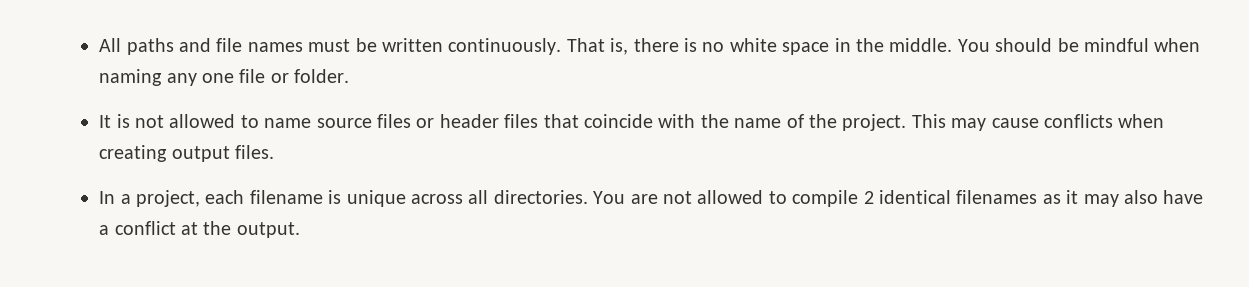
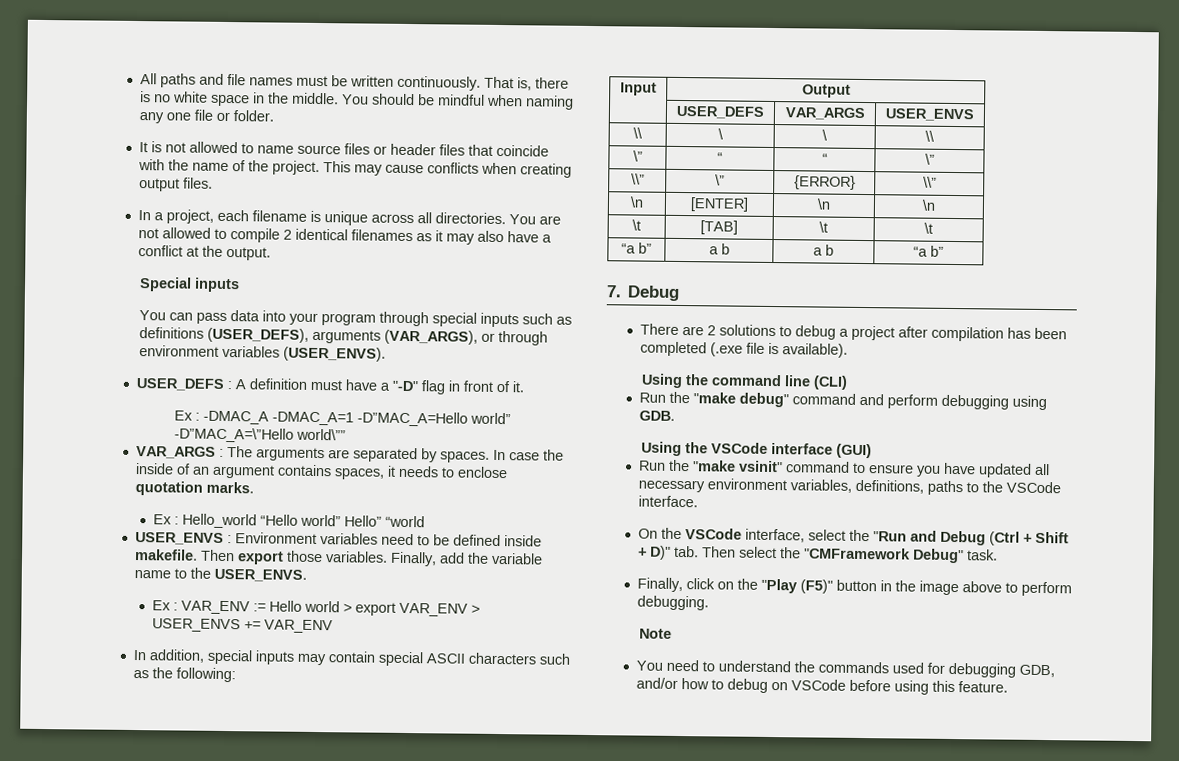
(300, 230) none -> [138,277,240,293] [138,310,572,328] [138,327,548,346] [138,345,386,362] [135,378,524,395] [173,410,511,427] [173,427,346,443] [135,446,564,463] [134,463,508,480] [134,481,254,496] [152,513,425,529] [134,532,542,547] [133,549,543,567] [133,567,307,582] [151,600,480,617] [151,618,333,634] [132,649,570,667] [132,667,236,683] [620,82,657,96] [801,84,851,98] [676,105,765,119] [784,107,866,121] [885,108,975,122] [633,127,643,139] [717,128,724,140] [822,129,828,141] [925,130,935,142] [632,150,643,162] [717,152,723,163] [821,153,828,164] [924,153,935,165] [630,173,645,185] [715,174,725,186] [793,175,856,190] [922,176,937,188] [630,196,644,208] [690,197,749,212] [817,198,831,210] [922,199,936,211] [632,219,641,231] [700,220,738,235] [819,221,828,233] [924,222,933,234] [621,242,652,254] [708,243,730,255] [813,244,834,256] [913,245,944,257] [606,285,681,301] [639,323,1067,342] [639,341,848,358] [640,373,848,390] [638,391,1047,411] [638,410,675,421] [640,441,872,459] [638,459,1050,478] [637,478,1061,496] [637,495,698,508] [637,527,1069,546] [637,545,998,564] [636,577,1072,597] [636,595,709,611] [638,628,672,639] [635,659,1055,678] [635,677,1008,695] // Special inputs // You can pass data into your program through special inputs such as definitions (USER_DEFS), arguments (VAR_ARGS), or through environment variables (USER_ENVS). // USER_DEFS : A definition must have a "-D" flag in front of it. // Ex : -DMAC_A -DMAC_A=1 -D”MAC_A=Hello world” -D”MAC_A=\”Hello world\”” // VAR_ARGS : The arguments are separated by spaces. In case the inside of an argument contains spaces, it needs to enclose quotation marks. // Ex : Hello_world “Hello world” Hello” “world // USER_ENVS : Environment variables need to be defined inside makefile. Then export those variables. Finally, add the variable name to the USER_ENVS. // Ex : VAR_ENV := Hello world > export VAR_ENV > USER_ENVS += VAR_ENV // In addition, special inputs may contain special ASCII characters such as the following: // Input | Output // | USER_DEFS | VAR_ARGS | USER_ENVS // \\ | \ | \ | \\ // \” | “ | “ | \” // \\” | \” | {ERROR} | \\” // \n | [ENTER] | \n | \n // \t | [TAB] | \t | \t // “a b” | a b | a b | “a b” // 7. Debug // There are 2 solutions to debug a project after compilation has been completed (.exe file is available). // Using the command line (CLI) // Run the "make debug" command and perform debugging using GDB. // Using the VSCode interface (GUI) // Run the "make vsinit" command to ensure you have updated all necessary environment variables, definitions, paths to the VSCode interface. // On the VSCode interface, select the "Run and Debug (Ctrl + Shift + D)" tab. Then select the "CMFramework Debug" task. // Finally, click on the "Play (F5)" button in the image above to perform debugging. // Note // You need to understand the commands used for debugging GDB, and/or how to debug on VSCode before using this feature.

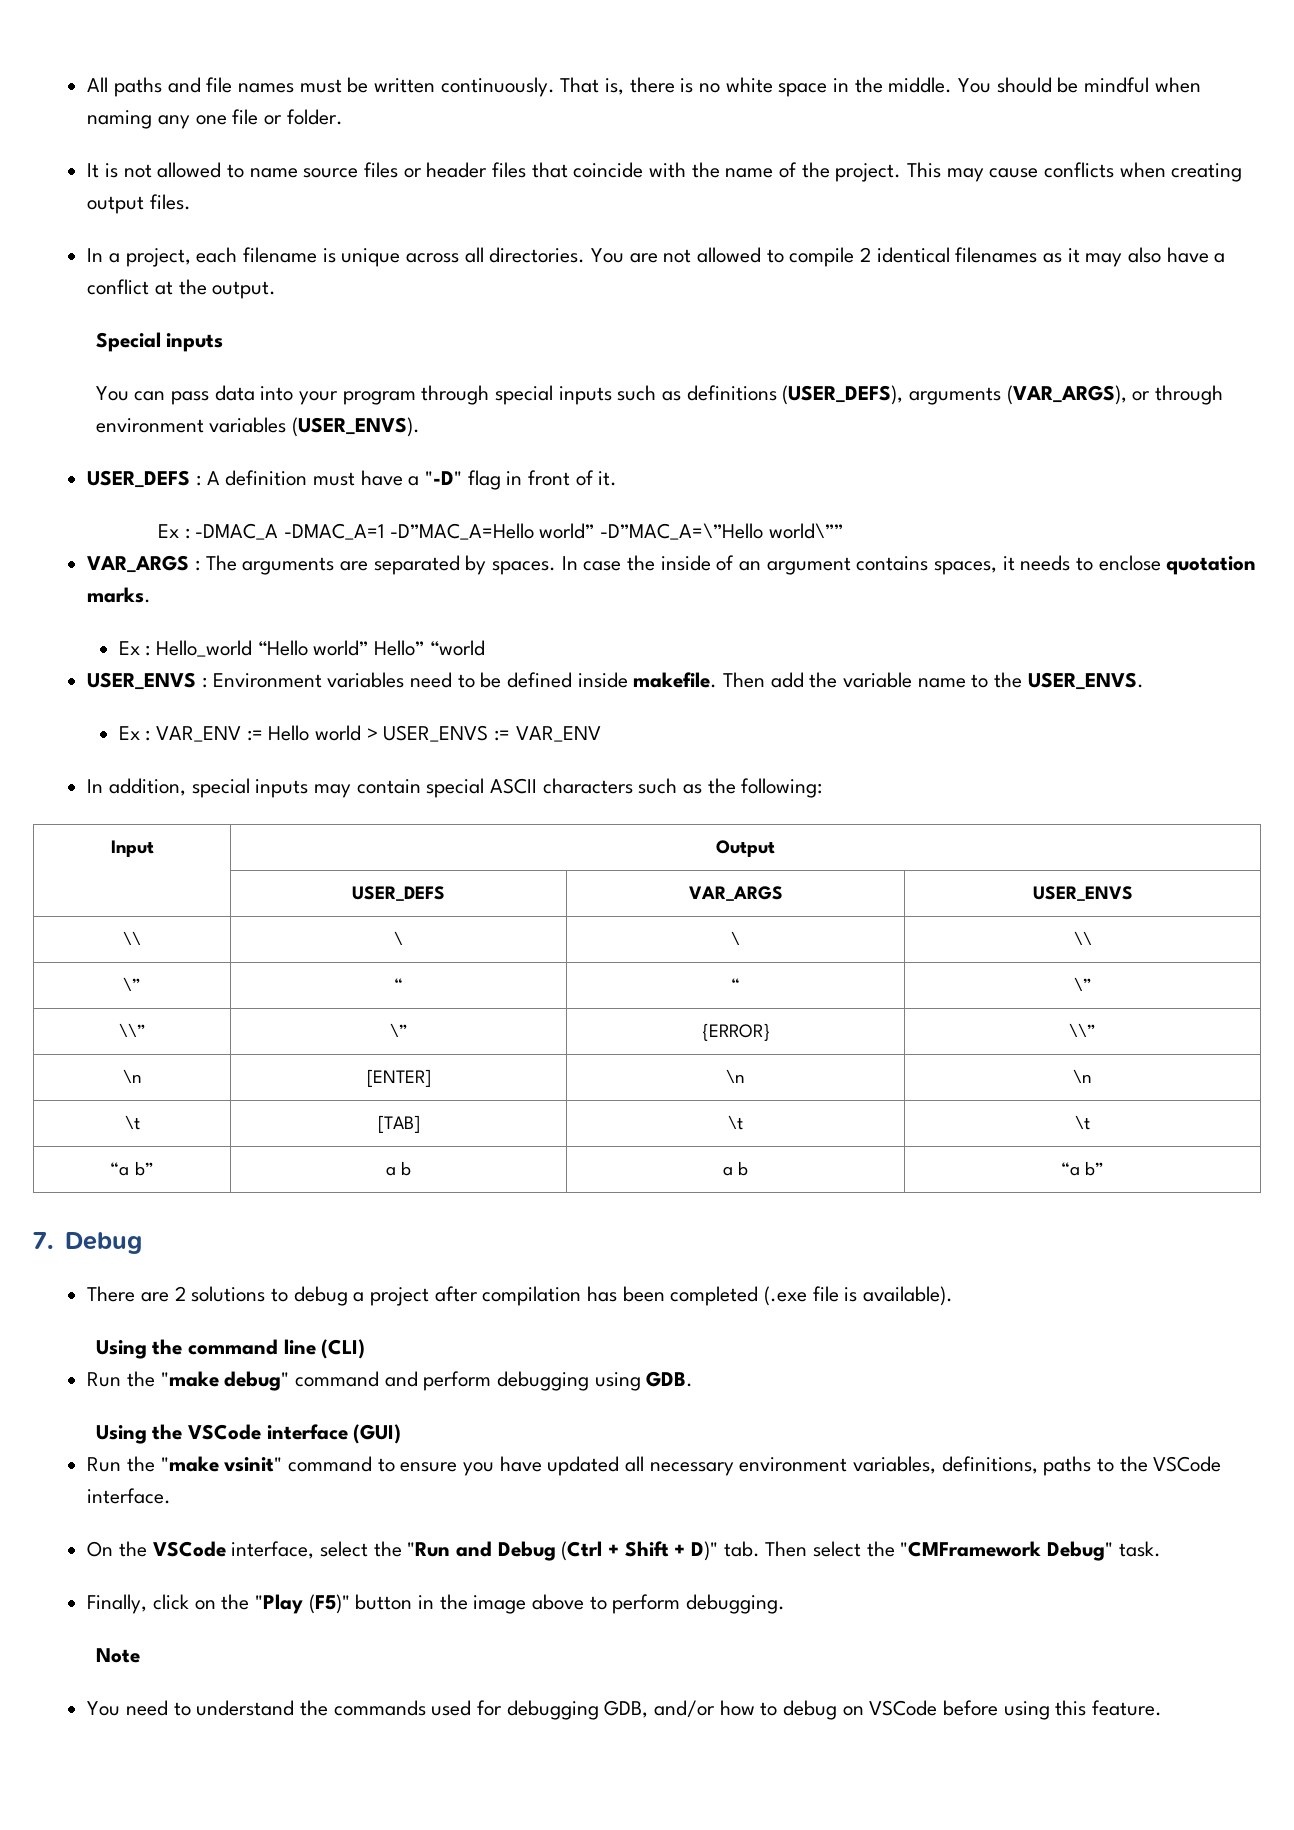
[236,550,437,567] export those variables. Finally, -> (766, 680) none
[354,602,480,617] [151,618,261,633] export VAR_ENV > USER_ENVS += -> [383,725,511,742] USER_ENVS :=

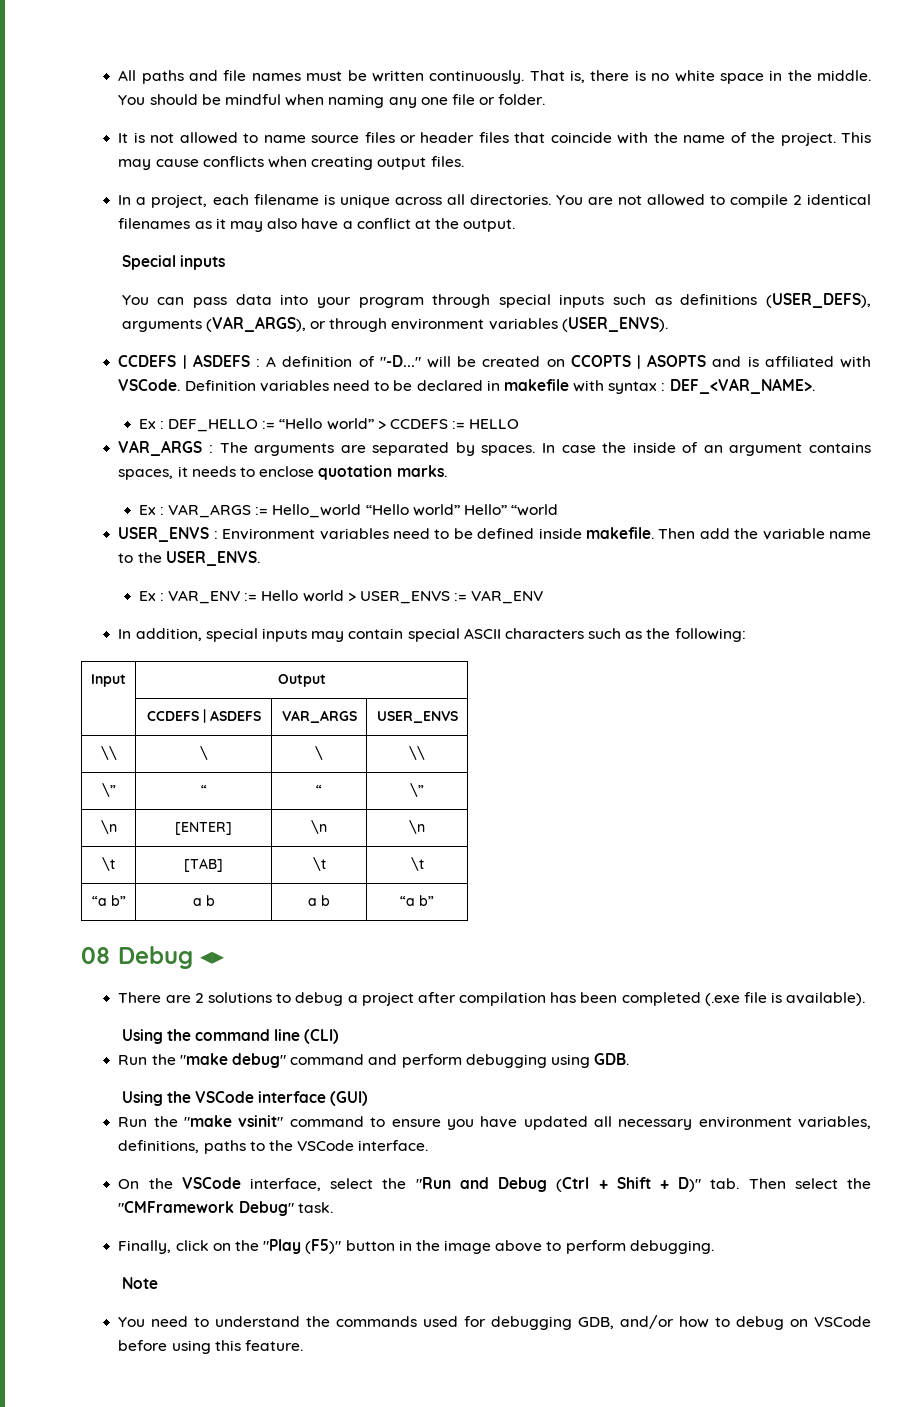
[87,470,618,490] [158,523,843,540] USER_DEFS : A definition must have a "-D" flag in front of it. // Ex : -DMAC_A -DMAC_A=1 -D”MAC_A=Hello world” -D”MAC_A=\”Hello world\”” -> [118,354,871,369] [118,378,815,394] [138,418,520,432] CCDEFS | ASDEFS : A definition of "-D..." will be created on CCOPTS | ASOPTS and is affiliated with VSCode. Definition variables need to be declared in makefile with syntax : DEF_<VAR_NAME>. // Ex : DEF_HELLO := “Hello world” > CCDEFS := HELLO
(151, 650) none -> [168,504,269,518] VAR_ARGS :=
[351,886,445,901] USER_DEFS -> [146,709,261,723] CCDEFS | ASDEFS
[118,1023,146,1037] [389,1023,408,1037] [701,1023,770,1041] [1069,1023,1096,1037] // \\” | \” | {ERROR} | \\” -> (424, 790) none
[33,1232,142,1254] 7. Debug -> [81,946,224,969] 08 Debug ◂▸

